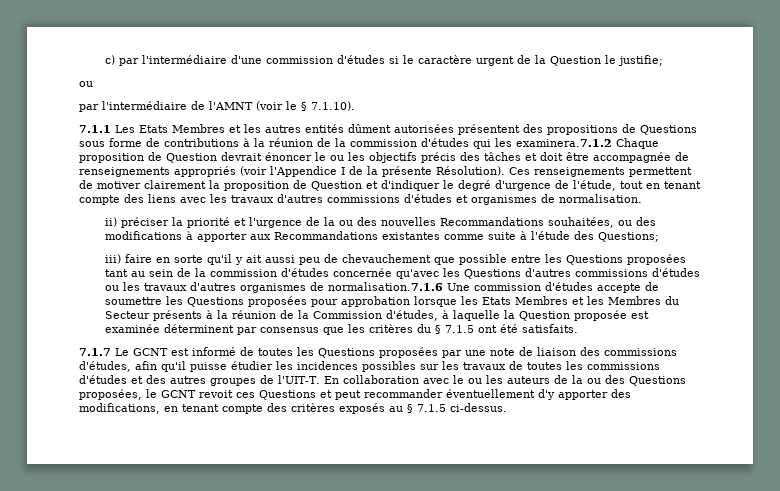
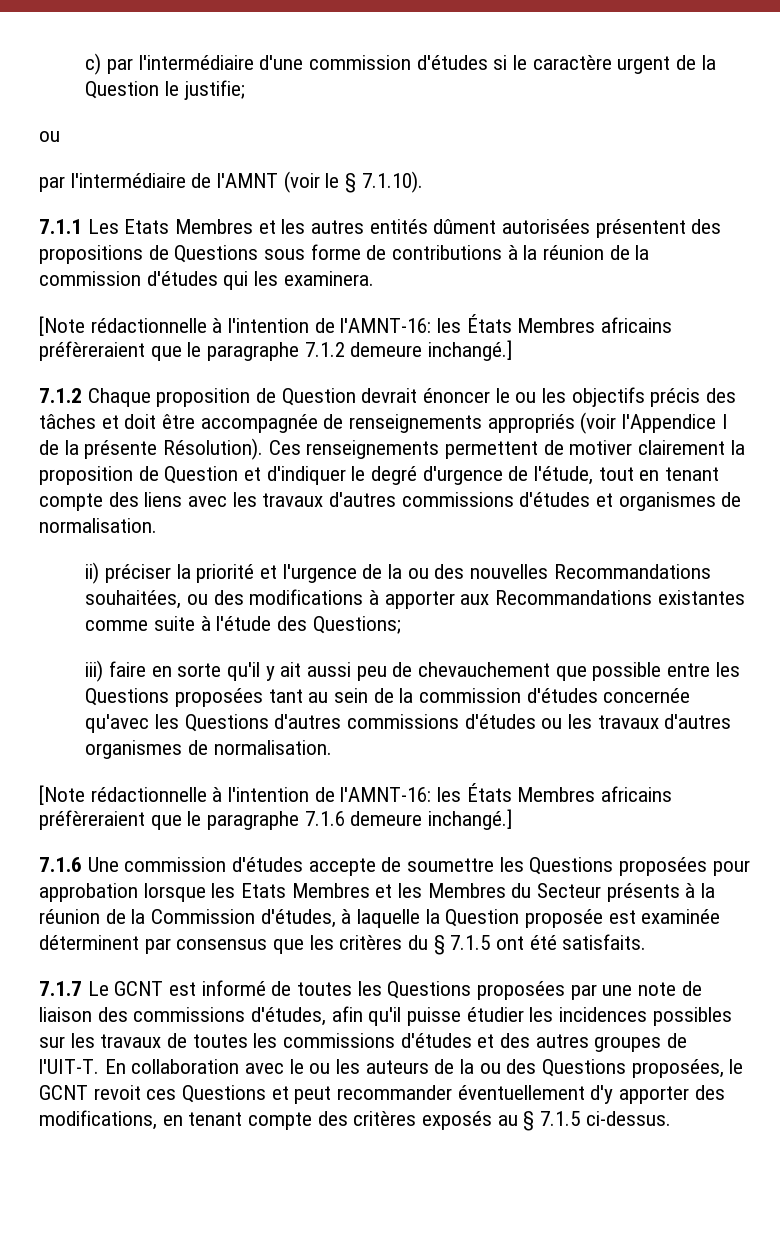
[516,139,612,147] examinera.7.1.2 -> [283,271,374,286] [39,314,673,336] [39,340,513,361] [39,388,82,403] examinera. // [Note rédactionnelle à l'intention de l'AMNT-16: les États Membres africains préfèreraient que le paragraphe 7.1.2 demeure inchangé.] // 7.1.2
[328,282,444,291] normalisation.7.1.6 -> [213,740,332,755] [39,783,673,805] [39,809,513,830] [39,857,82,872] normalisation. // [Note rédactionnelle à l'intention de l'AMNT-16: les États Membres africains préfèreraient que le paragraphe 7.1.6 demeure inchangé.] // 7.1.6

